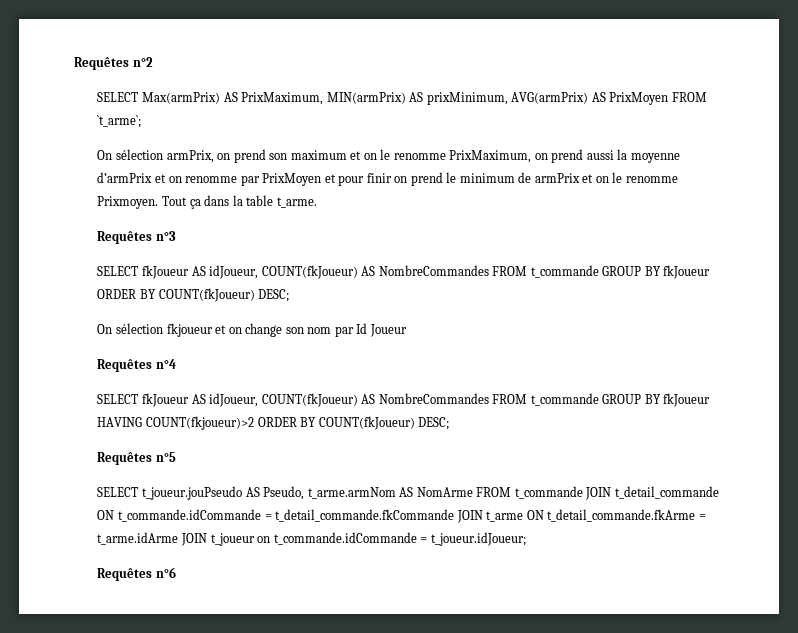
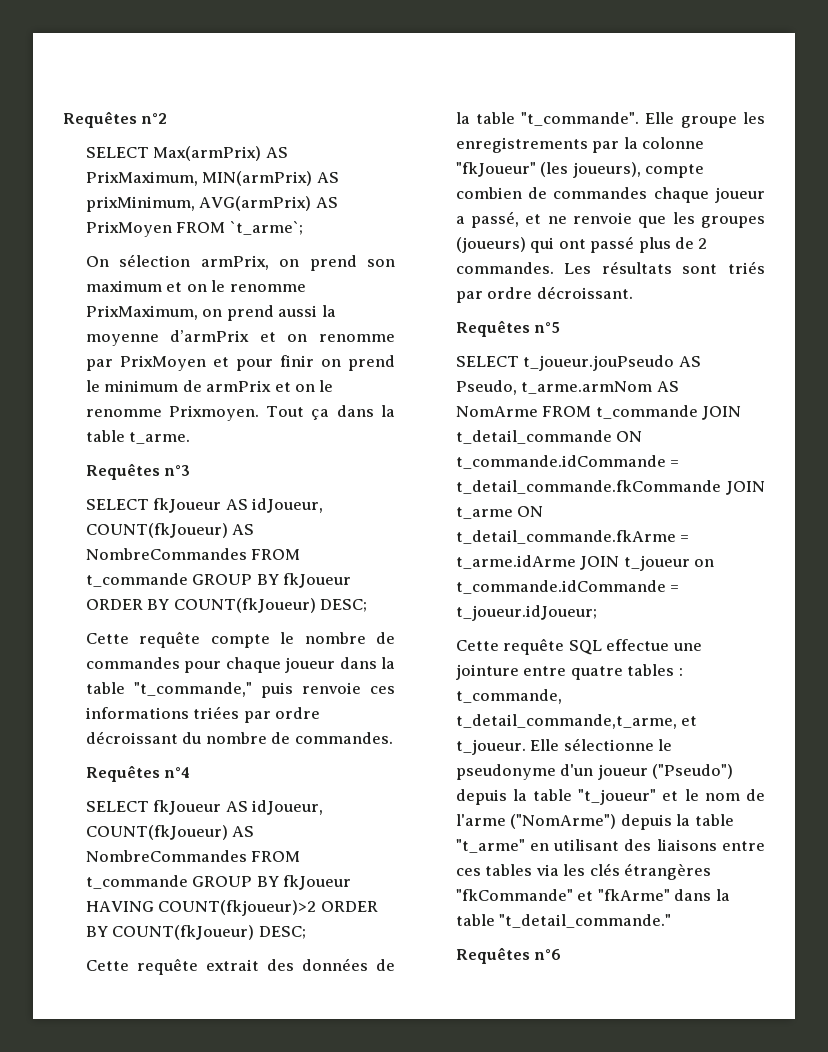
[97,323,407,337] On sélection fkjoueur et on change son nom par Id Joueur -> [85,631,395,648] [85,657,395,673] [85,682,396,698] [85,706,321,723] [85,731,393,744] Cette requête compte le nombre de commandes pour chaque joueur dans la table "t_commande," puis renvoie ces informations triées par ordre décroissant du nombre de commandes.
(450, 423) none -> [85,958,395,975] [455,112,765,128] [455,137,705,153] [455,162,705,178] [455,187,765,203] [455,211,765,228] [455,236,708,253] [455,261,765,274] [455,286,633,303] // Cette requête extrait des données de la table "t_commande". Elle groupe les enregistrements par la colonne "fkJoueur" (les joueurs), compte combien de commandes chaque joueur a passé, et ne renvoie que les groupes (joueurs) qui ont passé plus de 2 commandes. Les résultats sont triés par ordre décroissant.
(526, 539) none -> [455,638,702,655] [455,664,683,680] [455,689,562,704] [455,714,698,729] [455,738,673,755] [455,764,734,780] [455,789,765,805] [455,814,734,830] [455,839,765,853] [455,863,711,880] [455,889,730,901] [455,914,672,928] // Cette requête SQL effectue une jointure entre quatre tables : t_commande, t_detail_commande,t_arme, et t_joueur. Elle sélectionne le pseudonyme d'un joueur ("Pseudo") depuis la table "t_joueur" et le nom de l'arme ("NomArme") depuis la table "t_arme" en utilisant des liaisons entre ces tables via les clés étrangères "fkCommande" et "fkArme" dans la table "t_detail_commande."

